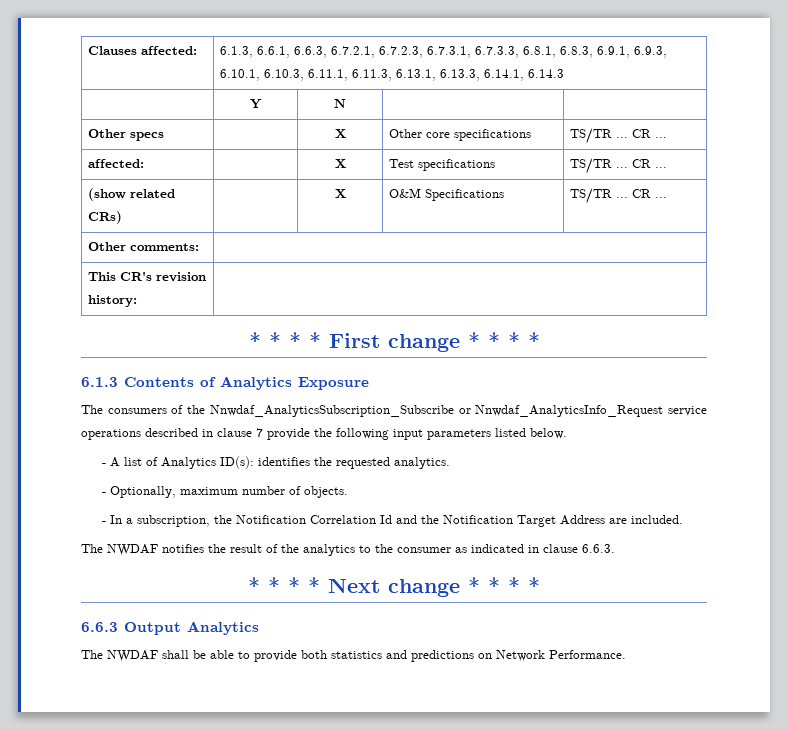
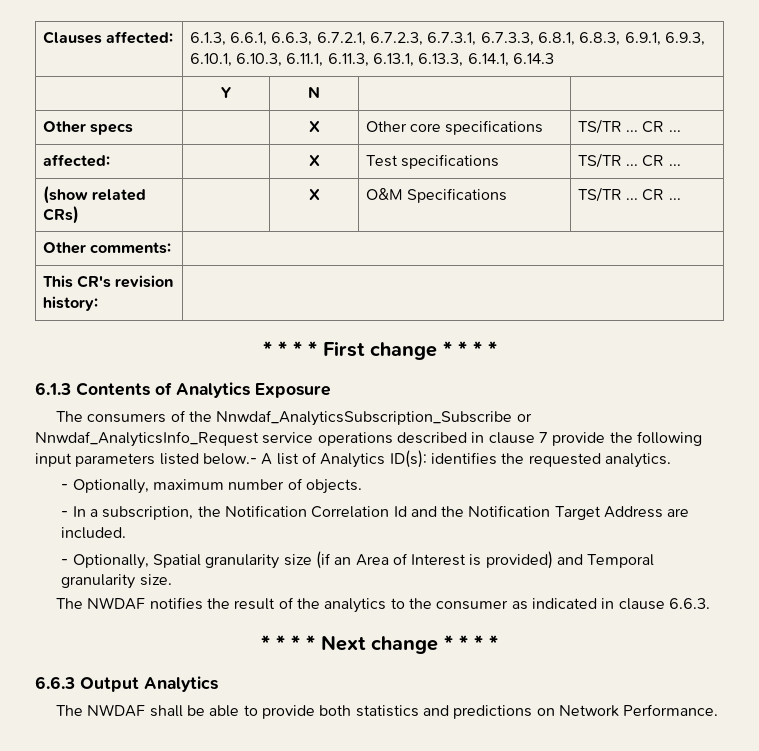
[530,428,567,439] [101,463,106,466] below. // - -> [202,453,257,465] below.-
(683, 519) none -> [61,551,655,569] [61,574,172,589] // - Optionally, Spatial granularity size (if an Area of Interest is provided) and Temporal granularity size.

